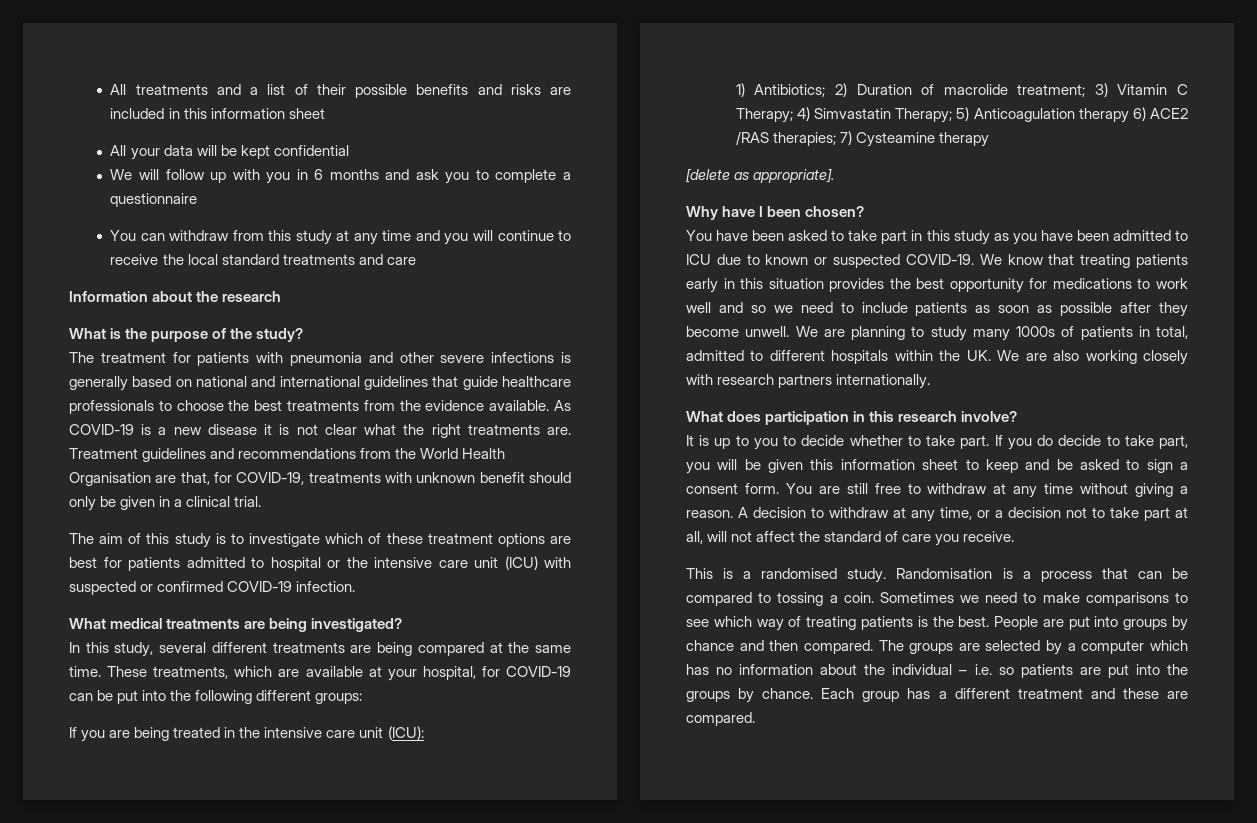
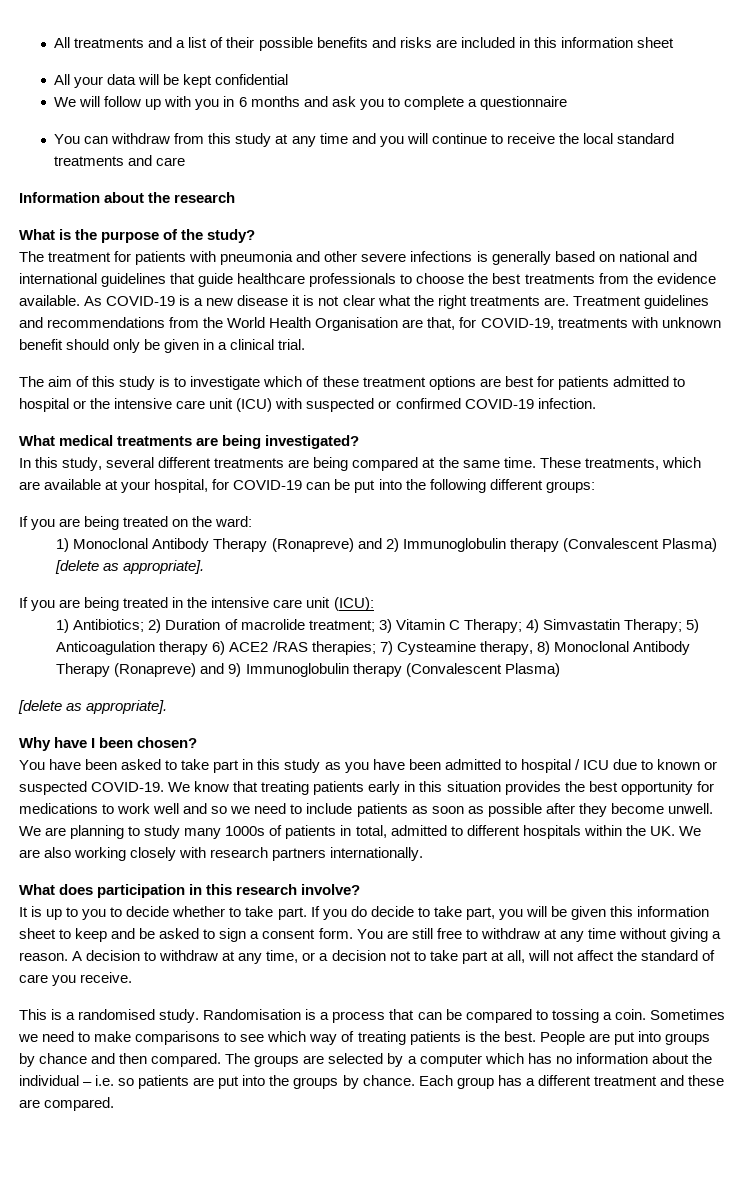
(363, 698) none -> [19,516,253,530] [56,538,717,552] [55,560,205,574] // If you are being treated on the ward: // 1) Monoclonal Antibody Therapy (Ronapreve) and 2) Immunoglobulin therapy (Convalescent Plasma) [delete as appropriate].
[939,132,990,147] therapy -> [479,641,690,655] [56,663,560,677] therapy, 8) Monoclonal Antibody Therapy (Ronapreve) and 9) Immunoglobulin therapy (Convalescent Plasma)
(1188, 235) none -> [520,759,580,773] hospital /

